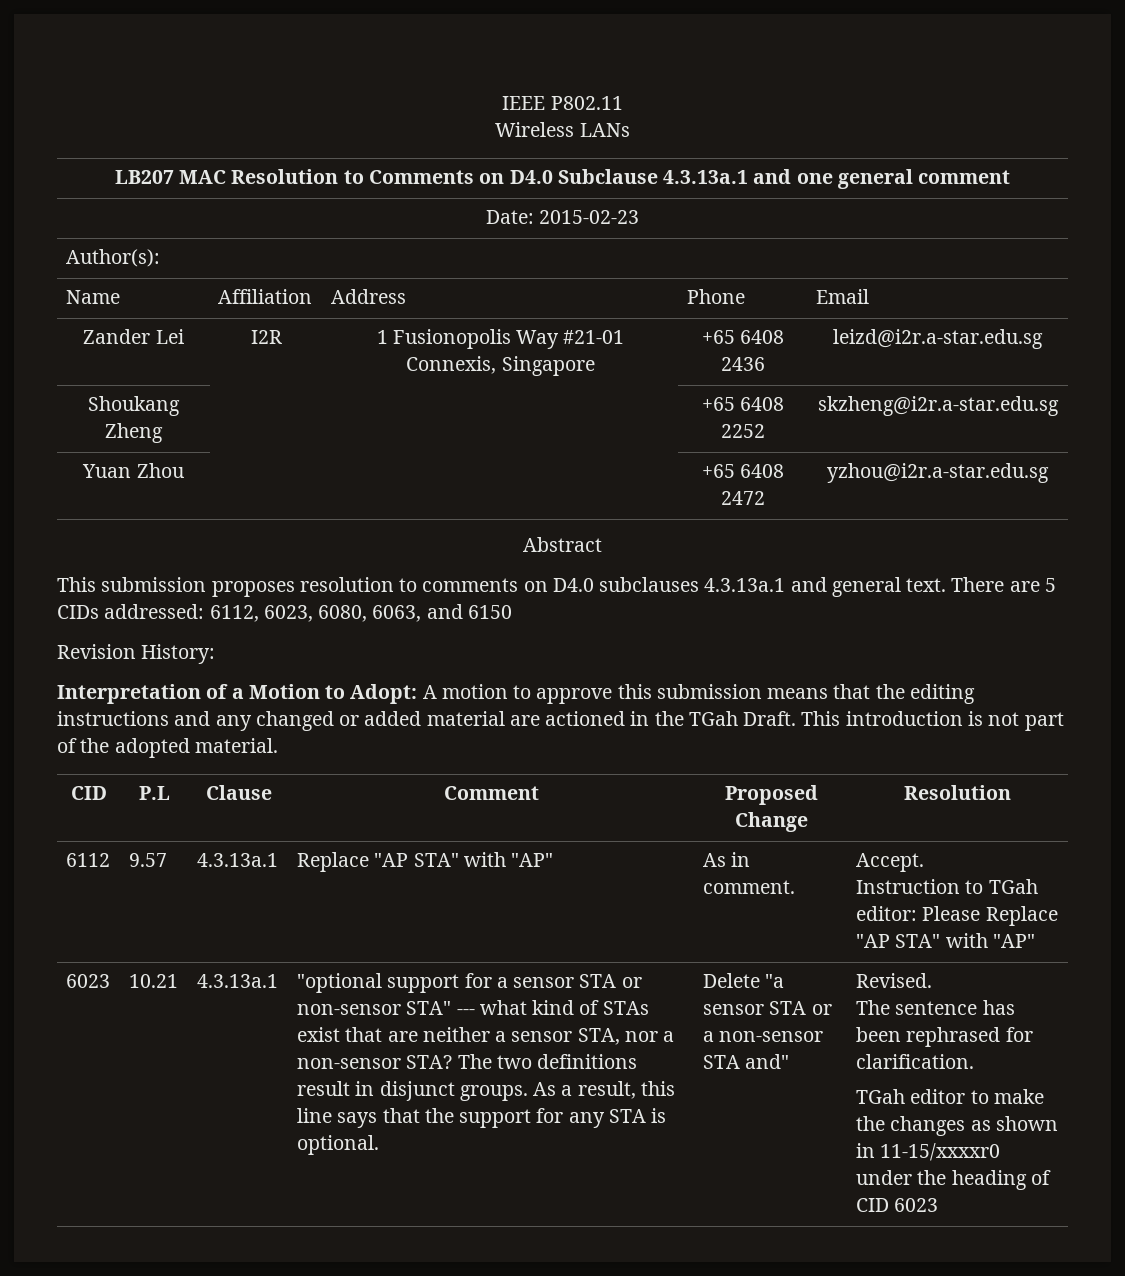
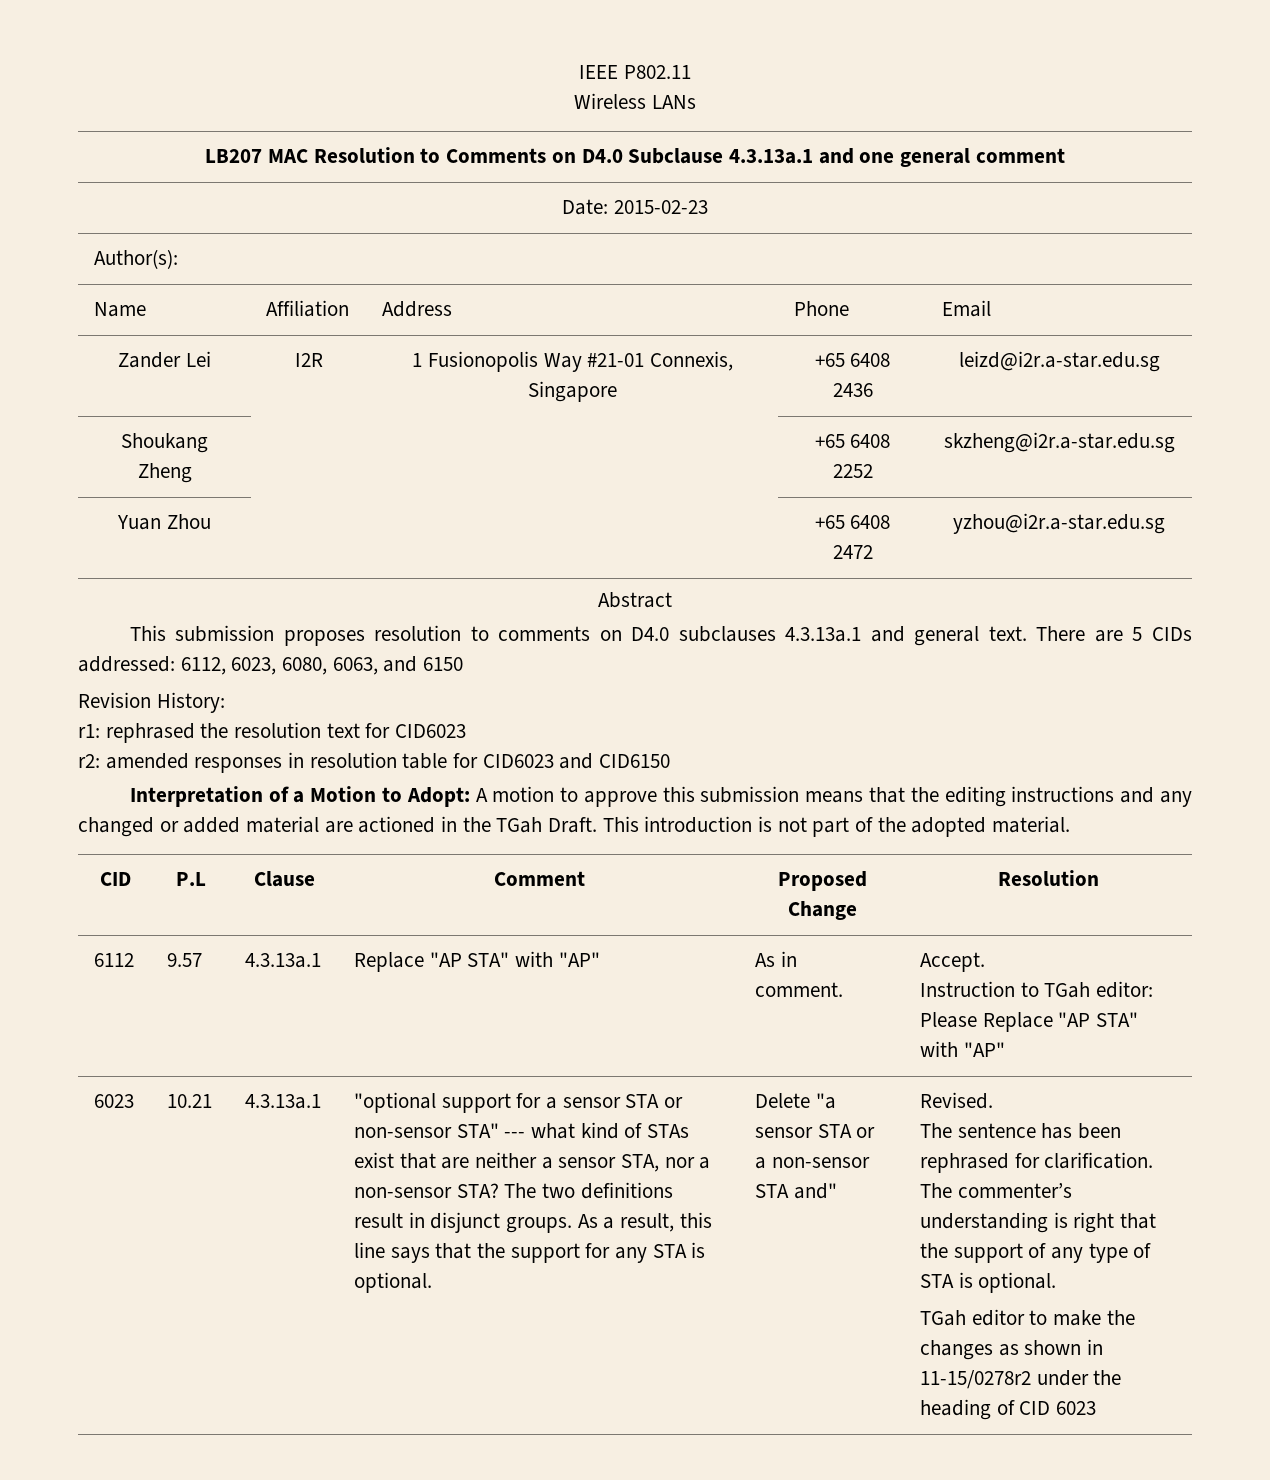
(216, 654) none -> [78,722,467,743] [78,752,671,773] // r1: rephrased the resolution text for CID6023 // r2: amended responses in resolution table for CID6023 and CID6150
(975, 1061) none -> [920,1183,1072,1198] [920,1212,1157,1233] [920,1243,1152,1263] [920,1272,1057,1293] The commenter’s understanding is right that the support of any type of STA is optional.
[880,1143,1001,1161] 11-15/xxxxr0 -> [920,1370,1032,1389] 11-15/0278r2

